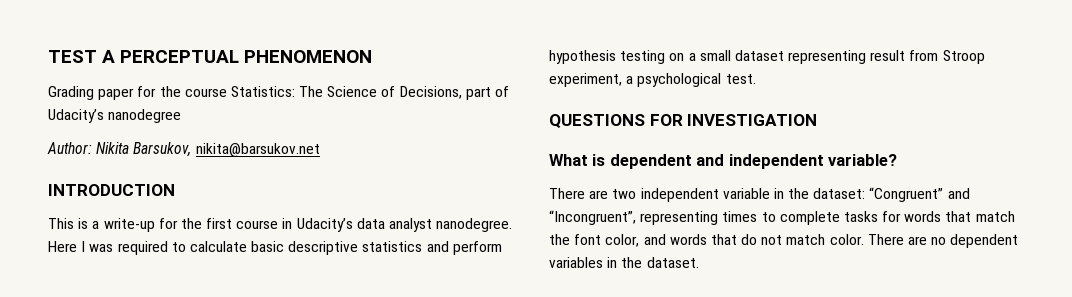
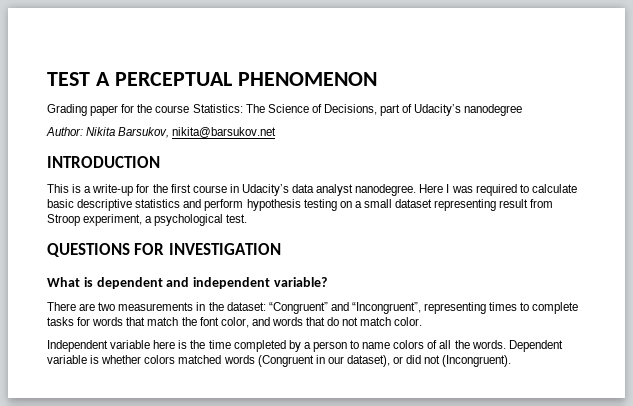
[640,188,770,202] independent variable -> [118,302,194,311] measurements
[867,234,1019,248] [549,257,699,268] There are no dependent variables in the dataset. -> [47,340,563,352] [47,355,512,367] // Independent variable here is the time completed by a person to name colors of all the words. Dependent variable is whether colors matched words (Congruent in our dataset), or did not (Incongruent).

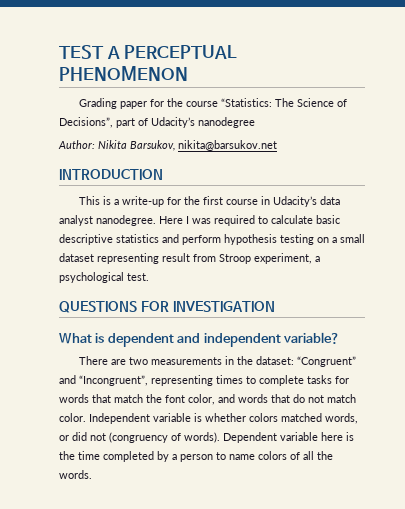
[192,104,243,113] Statistics: -> [221,98,273,107] “Statistics:
[323,104,377,115] Decisions, -> [59,117,113,128] Decisions”,
(423, 321) // -> (86, 417) none
(151, 344) none -> [194,413,358,424] [59,432,318,443] is whether colors matched words, or did not (congruency of words). Dependent variable
[508,340,563,352] [47,355,512,367] Dependent variable is whether colors matched words (Congruent in our dataset), or did not (Incongruent). -> (92, 474) none

